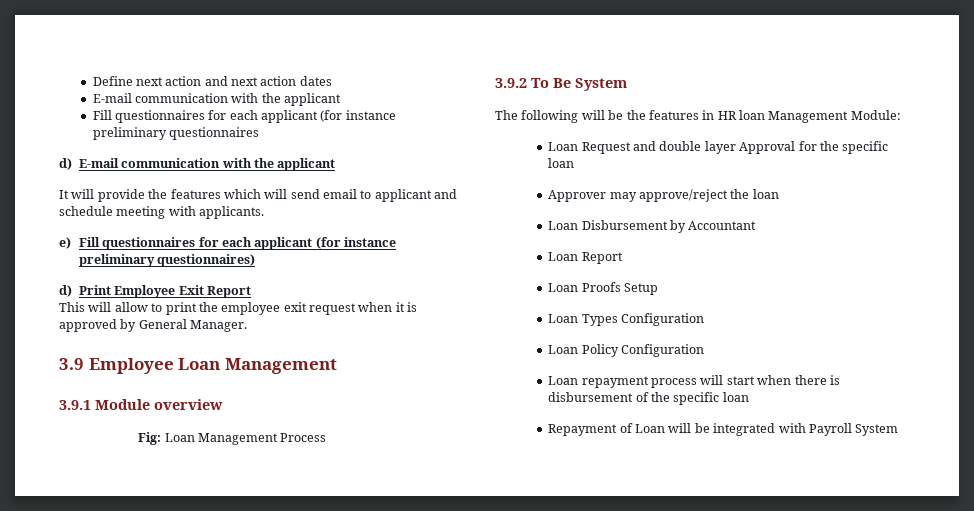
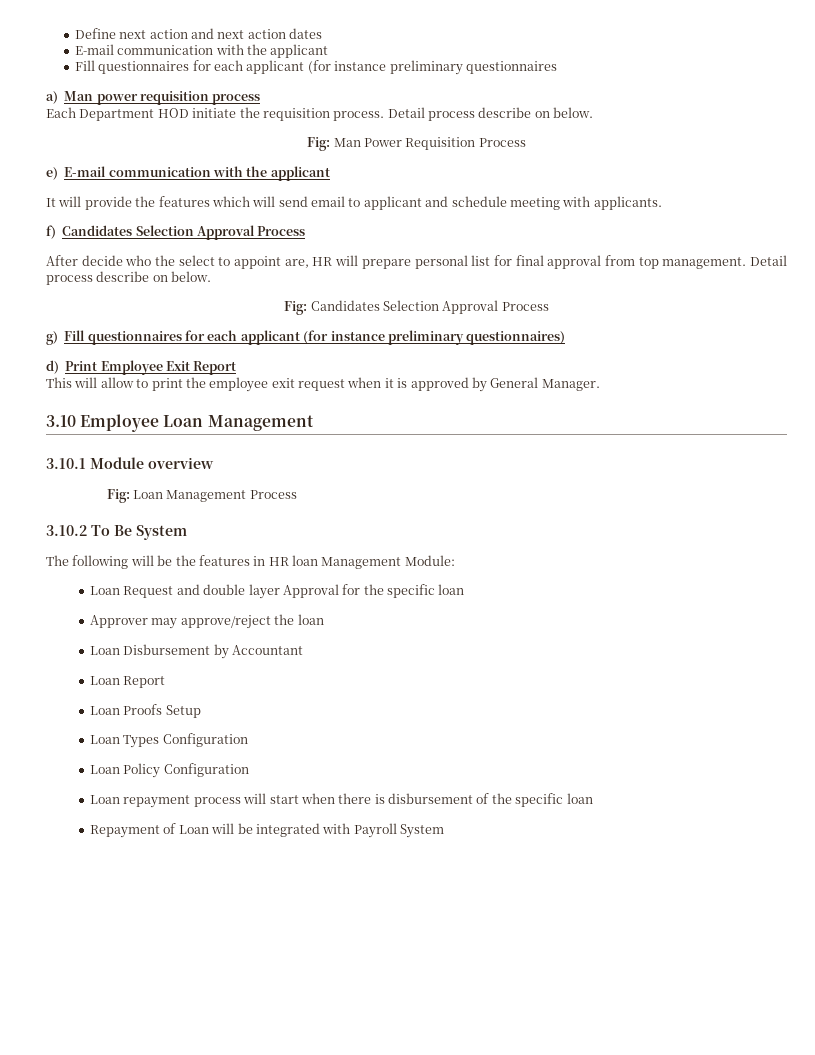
[59,158,72,170] d) -> [46,91,261,105] [46,107,594,121] [307,137,526,151] [46,167,58,180] a) Man power requisition process // Each Department HOD initiate the requisition process. Detail process describe on below. // Fig: Man Power Requisition Process // e)
[59,237,71,249] e) -> [46,225,306,240] [46,255,788,269] [46,271,212,285] [284,300,549,315] [46,331,58,345] f) Candidates Selection Approval Process // After decide who the select to appoint are, HR will prepare personal list for final approval from top management. Detail process describe on below. // Fig: Candidates Selection Approval Process // g)
[59,358,84,370] 3.9 -> [46,415,76,427] 3.10
[59,400,91,410] 3.9.1 -> [46,458,86,469] 3.10.1
[495,78,527,88] 3.9.2 -> [46,525,87,536] 3.10.2

